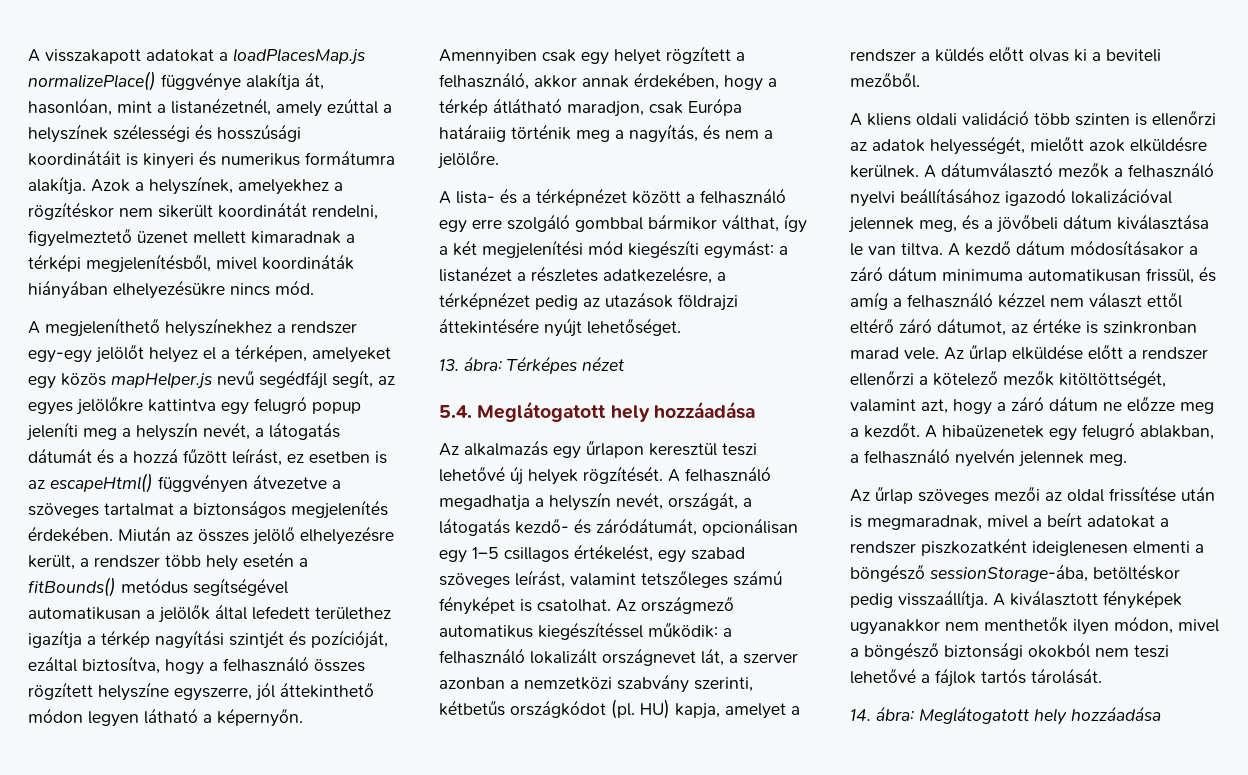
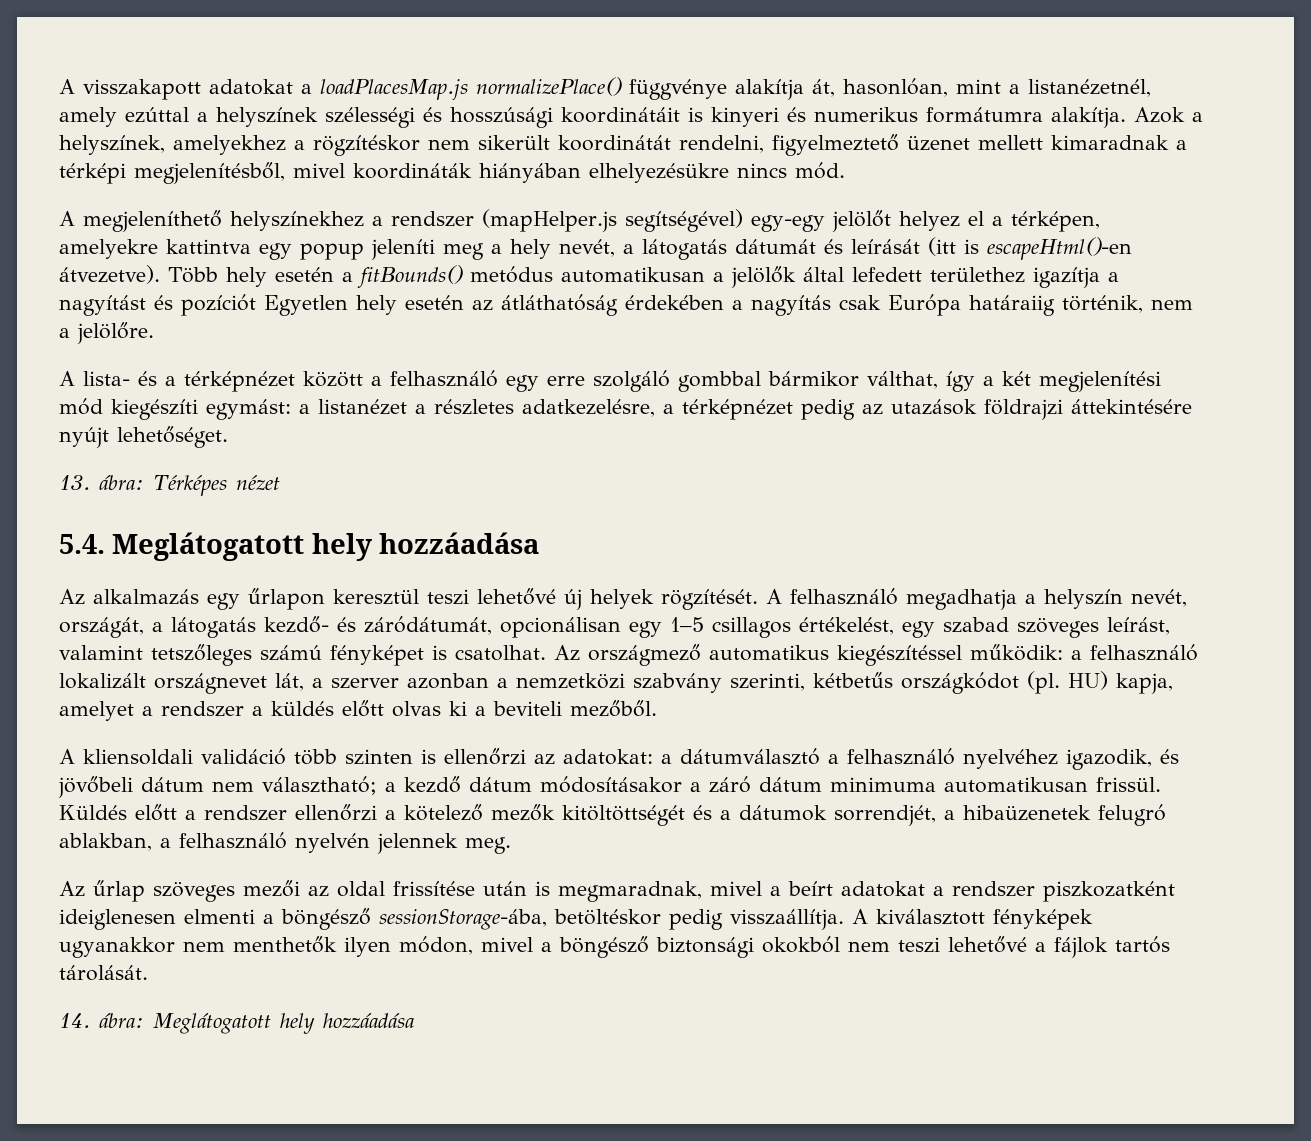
(357, 327) none -> [482,209,743,232] (mapHelper.js segítségével)
[312,347,391,363] [28,370,395,389] [28,396,143,415] amelyeket egy közös mapHelper.js nevű segédfájl segít, az egyes jelölőkre -> [59,239,158,259] amelyekre
[254,396,307,414] felugró -> (292, 251) none
[136,422,198,441] helyszín -> [510,239,551,259] hely
[119,448,387,466] [28,473,341,493] [28,500,388,519] [28,526,394,545] [28,555,201,570] a hozzá fűzött leírást, ez esetben is az escapeHtml() függvényen átvezetve a szöveges tartalmat a biztonságos megjelenítés érdekében. Miután az összes jelölő elhelyezésre került, a rendszer több -> [851,237,1132,260] [59,265,218,284] leírását (itt is escapeHtml()-en átvezetve). Több
[193,578,288,596] segítségével -> (553, 274) none
[101,630,388,649] [28,656,365,675] [28,682,374,701] [28,708,303,727] [439,46,745,65] [439,72,777,91] [439,98,742,117] [439,124,720,143] térkép nagyítási szintjét és pozícióját, ezáltal biztosítva, hogy a felhasználó összes rögzített helyszíne egyszerre, jól áttekinthető módon legyen látható a képernyőn. Amennyiben csak egy helyet rögzített a felhasználó, akkor annak érdekében, hogy a térkép átlátható maradjon, csak Európa határaiig történik meg a nagyítás, és -> [59,294,1143,316] nagyítást és pozíciót Egyetlen hely esetén az átláthatóság érdekében a nagyítás csak Európa határaiig történik,
[867,113,957,126] kliens oldali -> [83,749,193,765] kliensoldali
[872,136,1207,155] [850,162,1214,178] [850,188,1172,207] [848,214,1209,233] [850,243,960,256] adatok helyességét, mielőtt azok elküldésre kerülnek. A dátumválasztó mezők a felhasználó nyelvi beállításához igazodó lokalizációval jelennek meg, és a jövőbeli dátum kiválasztása le van tiltva. A -> [563,748,1179,770] [58,776,396,798] adatokat: a dátumválasztó a felhasználó nyelvéhez igazodik, és jövőbeli dátum nem választható; a
[1146,266,1216,284] [850,292,1182,310] [850,318,1197,336] [850,344,1083,362] frissül, és amíg a felhasználó kézzel nem választ ettől eltérő záró dátumot, az értéke is szinkronban marad vele. Az űrlap elküldése -> [1096,777,1161,792] [59,805,127,820] frissül. Küldés
[1059,370,1166,388] [850,396,1214,415] [850,422,1077,441] kitöltöttségét, valamint azt, hogy a záró dátum ne előzze meg a kezdőt. A hibaüzenetek egy -> [562,805,1091,826] kitöltöttségét és a dátumok sorrendjét, a hibaüzenetek

